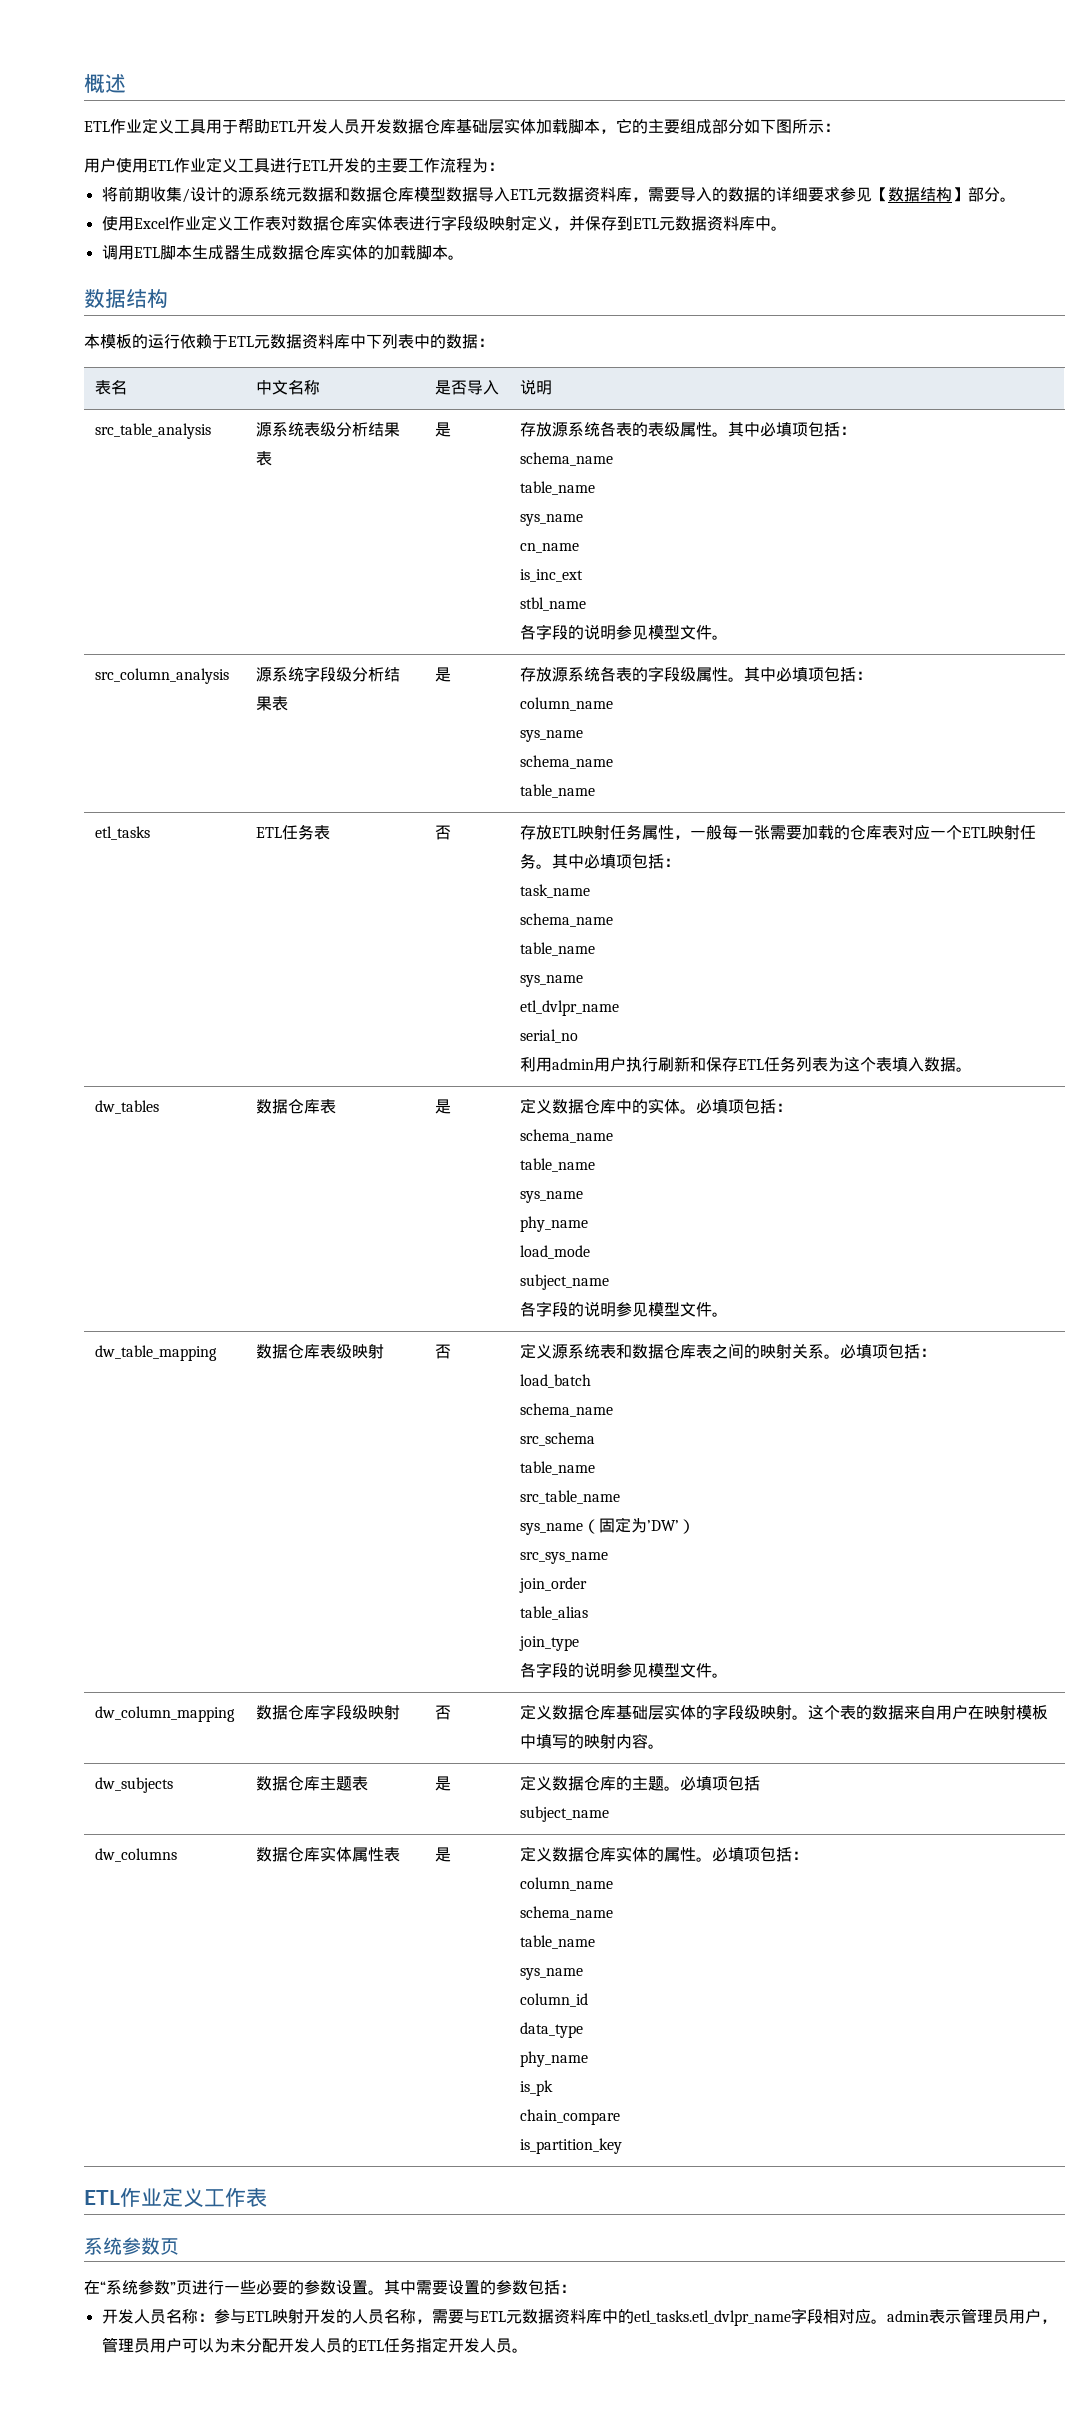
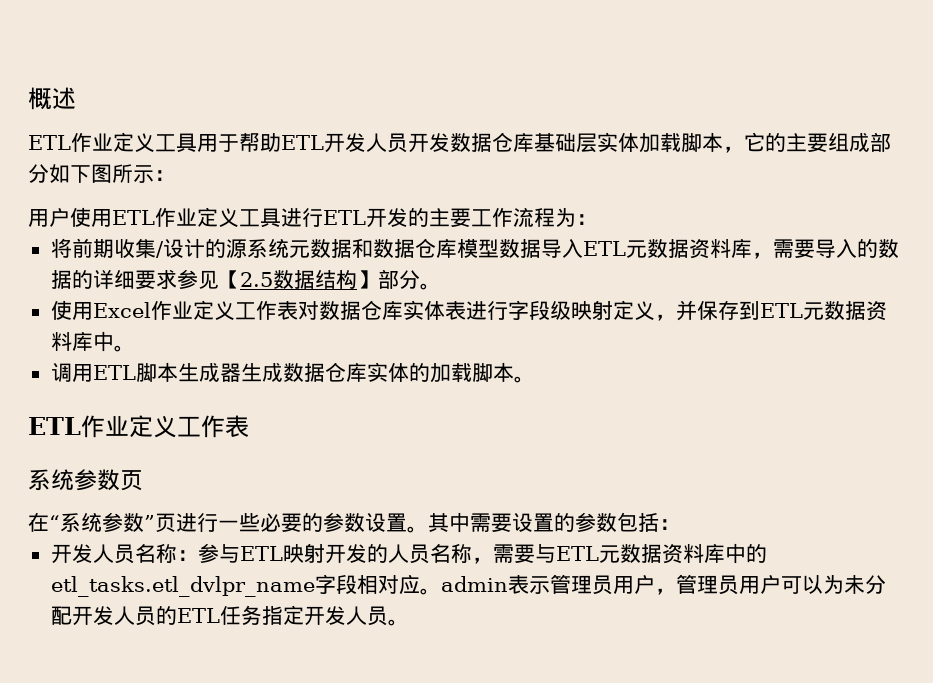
(888, 194) none -> [239,272,273,287] 2.5
[84,289,168,308] [84,334,494,349] [94,380,127,395] [255,380,320,395] [434,380,499,395] [519,379,552,395] [94,423,211,439] [255,422,400,437] [255,451,272,466] [434,422,451,437] [519,421,856,437] [519,452,613,466] [519,481,595,495] [519,514,583,526] [519,543,579,553] [519,569,583,582] [519,597,586,611] [519,624,728,640] [94,668,229,684] [255,666,400,682] [255,696,288,711] [434,667,451,682] [519,666,872,682] [519,697,613,711] [519,730,583,742] [519,755,613,769] [519,784,595,798] [94,826,150,840] [255,824,330,840] [434,825,451,840] [519,824,1036,840] [519,853,680,869] [519,884,590,898] [519,913,613,927] [519,942,595,956] [519,975,583,987] [519,1000,619,1016] [519,1029,578,1043] [519,1056,972,1072] [94,1100,159,1114] [255,1099,336,1114] [434,1099,451,1114] [519,1098,792,1114] [519,1129,613,1143] [519,1158,595,1172] [519,1191,583,1203] [519,1216,588,1232] [519,1245,590,1259] [519,1274,609,1290] [519,1301,728,1317] [94,1345,217,1361] [255,1344,384,1359] [434,1344,451,1359] [519,1343,936,1359] [519,1374,591,1388] [519,1403,613,1417] [519,1432,595,1446] [519,1461,595,1475] [519,1490,620,1504] [519,1517,695,1535] [519,1552,608,1564] [518,1577,587,1593] [519,1606,588,1620] [518,1636,579,1651] [519,1662,728,1678] [94,1706,235,1722] [255,1704,400,1720] [434,1705,451,1720] [519,1704,1048,1720] [519,1733,664,1749] [94,1777,173,1793] [255,1776,368,1791] [434,1776,451,1791] [519,1775,760,1791] [519,1806,609,1822] [94,1848,177,1862] [255,1846,400,1862] [434,1847,451,1862] [519,1846,808,1862] [519,1877,613,1891] [519,1906,613,1920] [519,1935,595,1949] [519,1968,583,1980] [519,1993,588,2007] [519,2022,583,2038] [519,2051,588,2067] [519,2080,553,2096] [519,2109,620,2125] [519,2138,622,2154] // 数据结构 // 本模板的运行依赖于ETL元数据资料库中下列表中的数据： // 表名 | 中文名称 | 是否导入 | 说明 // src_table_analysis | 源系统表级分析结果表 | 是 | 存放源系统各表的表级属性。其中必填项包括： // schema_name // table_name // sys_name // cn_name // is_inc_ext // stbl_name // 各字段的说明参见模型文件。 // src_column_analysis | 源系统字段级分析结果表 | 是 | 存放源系统各表的字段级属性。其中必填项包括： // column_name // sys_name // schema_name // table_name // etl_tasks | ETL任务表 | 否 | 存放ETL映射任务属性，一般每一张需要加载的仓库表对应一个ETL映射任务。其中必填项包括： // task_name // schema_name // table_name // sys_name // etl_dvlpr_name // serial_no // 利用admin用户执行刷新和保存ETL任务列表为这个表填入数据。 // dw_tables | 数据仓库表 | 是 | 定义数据仓库中的实体。必填项包括： // schema_name // table_name // sys_name // phy_name // load_mode // subject_name // 各字段的说明参见模型文件。 // dw_table_mapping | 数据仓库表级映射 | 否 | 定义源系统表和数据仓库表之间的映射关系。必填项包括： // load_batch // schema_name // src_schema // table_name // src_table_name // sys_name（固定为’DW’） // src_sys_name // join_order // table_alias // join_type // 各字段的说明参见模型文件。 // dw_column_mapping | 数据仓库字段级映射 | 否 | 定义数据仓库基础层实体的字段级映射。这个表的数据来自用户在映射模板中填写的映射内容。 // dw_subjects | 数据仓库主题表 | 是 | 定义数据仓库的主题。必填项包括 // subject_name // dw_columns | 数据仓库实体属性表 | 是 | 定义数据仓库实体的属性。必填项包括： // column_name // schema_name // table_name // sys_name // column_id // data_type // phy_name // is_pk // chain_compare // is_partition_key -> (535, 379) none

